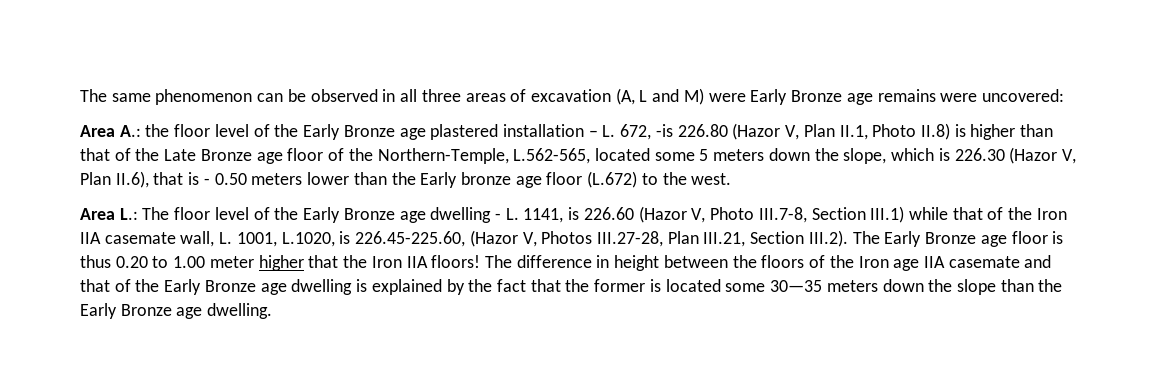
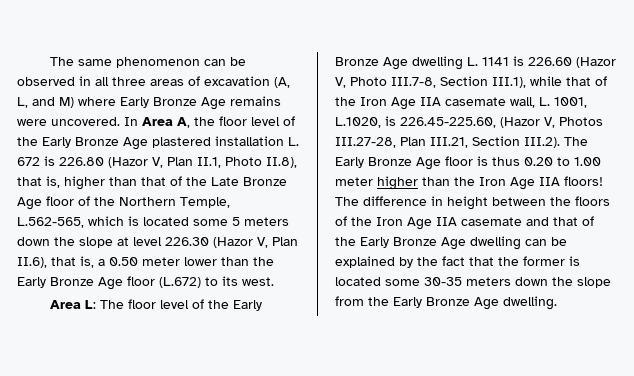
[639,90,648,102] L -> [17,97,28,108] L,
[708,89,873,105] were Early Bronze age -> [78,97,226,110] where Early Bronze Age
[981,89,1064,102] [80,125,141,137] uncovered: // Area A.: -> [51,117,190,128] uncovered. In Area A,
[399,128,426,140] age -> [123,137,148,150] Age
[588,124,673,140] – L. 672, -is -> [288,137,299,146] [17,156,55,166] L. 672 is
[920,123,966,140] II.8) is -> [266,157,297,168] [17,176,60,188] II.8), that is,
[256,152,283,164] age -> [17,197,42,210] Age
[377,148,591,164] Northern-Temple, L.562-565, -> [119,197,230,208] [17,216,139,228] Northern Temple, L.562-565, which is
[843,148,950,164] slope, which is -> [79,237,162,248] slope at level
[188,172,303,185] is - 0.50 meters -> [80,256,180,268] is, a 0.50 meter
[460,172,542,188] bronze age -> [50,277,123,290] Bronze Age
[662,172,687,185] the -> [222,276,238,286] its
[119,208,138,220] L.: -> [84,300,96,309] L:
[399,207,564,223] age dwelling - L. 1141, -> [383,56,509,70] Age dwelling L. 1141
[870,206,905,223] III.1) -> [492,77,526,88] III.1),
(1067, 214) none -> [391,97,416,110] Age
[980,235,1007,247] age -> [416,157,441,170] Age
[308,255,402,268] that the Iron -> [422,177,535,190] than the Iron Age
[893,259,920,271] age -> [407,217,432,230] Age
[260,279,368,295] age dwelling is -> [441,236,567,250] Age dwelling can be
[770,279,1063,295] [80,303,203,319] 30—35 meters down the slope than the Early Bronze age -> [424,277,611,288] [335,296,499,310] 30-35 meters down the slope from the Early Bronze Age

